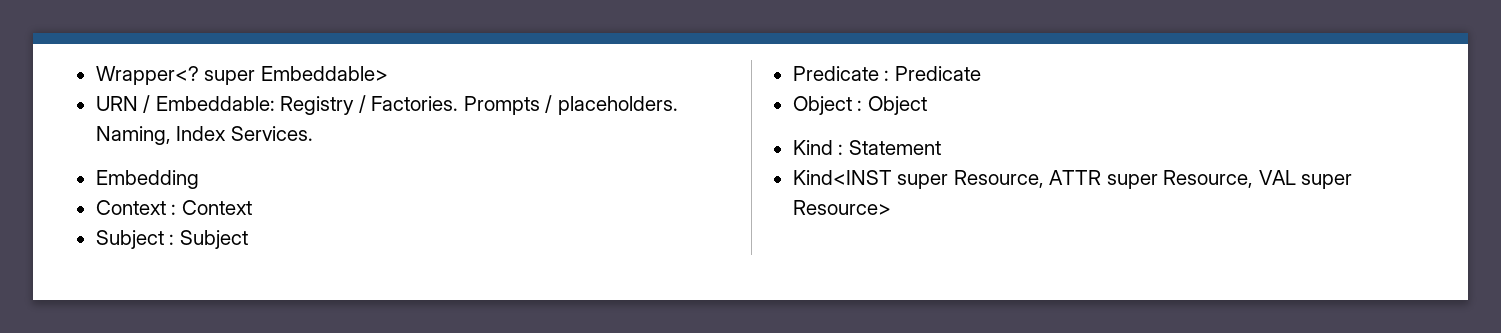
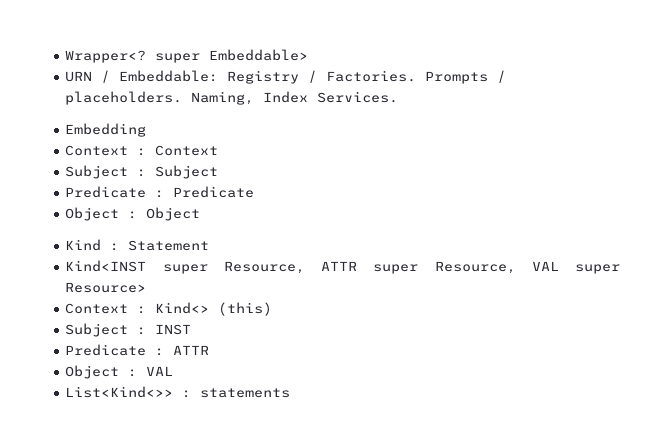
(891, 207) none -> [65,302,273,316] [65,323,192,337] [65,344,210,356] [65,365,174,379] [65,386,291,398] // Context : Kind<> (this) // Subject : INST // Predicate : ATTR // Object : VAL // List<Kind<>> : statements

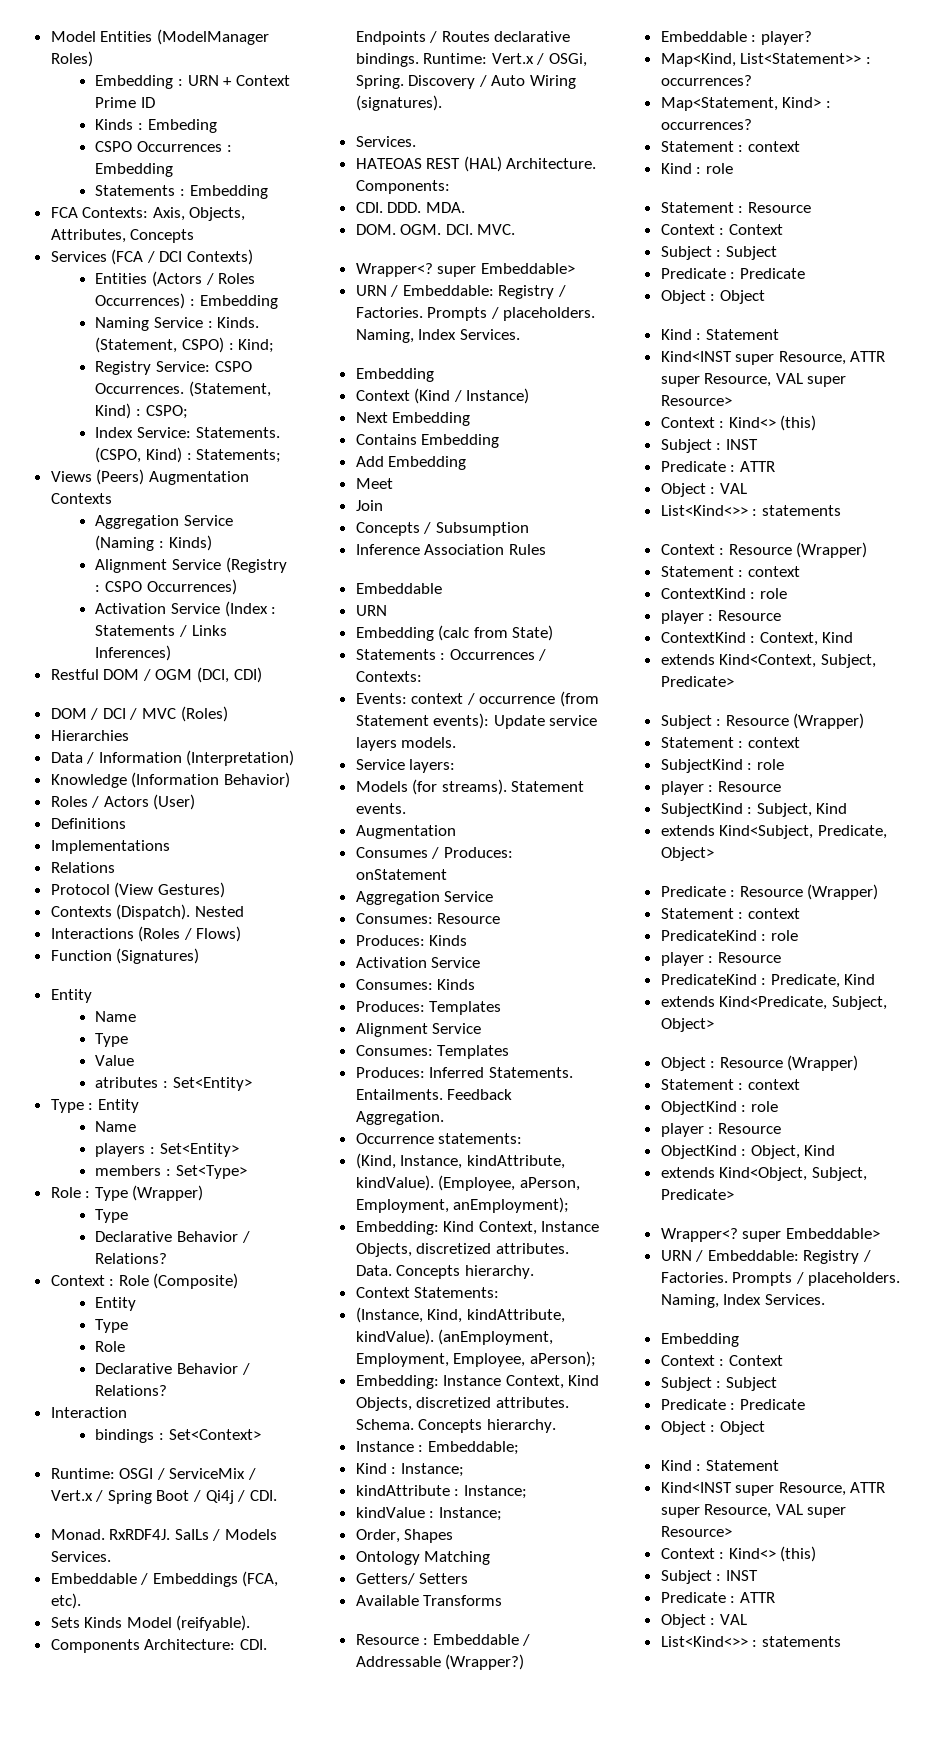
(65, 56) none -> [50,29,269,45] [50,51,93,67] [95,75,290,89] [95,97,156,108] [95,119,217,133] [95,141,232,152] [95,163,174,177] [95,185,268,199] [50,207,246,221] [50,229,195,243] [50,249,254,265] [95,271,256,287] [95,293,278,309] [95,317,260,331] [95,337,275,353] [95,361,252,375] [95,381,272,397] [95,403,188,419] [95,427,280,438] [95,447,282,463] [50,469,249,485] [50,493,112,504] [95,515,234,529] [95,535,212,551] [95,557,287,573] [95,579,237,595] [95,601,277,617] [95,625,227,637] [95,645,172,661] [50,667,262,683] [50,706,228,722] [50,730,129,741] [50,750,295,766] [50,772,290,788] [50,794,196,810] [50,818,126,829] [50,840,170,854] [50,862,115,873] [50,882,225,898] [50,904,244,920] [50,926,242,942] [50,948,200,964] [50,989,92,1003] [95,1011,137,1022] [95,1033,129,1047] [95,1055,135,1066] [95,1077,252,1091] [50,1099,139,1113] [95,1121,137,1132] [95,1143,239,1157] [95,1165,247,1179] [50,1185,204,1201] [95,1209,129,1223] [95,1231,250,1243] [95,1253,168,1264] [50,1273,239,1289] [95,1297,137,1311] [95,1319,129,1333] [95,1341,126,1352] [95,1363,250,1375] [95,1385,168,1396] [50,1407,127,1418] [95,1429,261,1443] [50,1468,257,1480] [50,1490,277,1504] [50,1529,278,1541] [50,1551,111,1562] [50,1571,279,1587] [50,1593,81,1609] [50,1615,251,1631] [50,1639,267,1653] [355,31,571,45] [355,53,588,67] [355,75,577,89] [355,95,442,111] [355,136,416,147] [355,156,597,172] [355,180,450,194] [355,202,465,213] [355,224,516,235] [355,263,575,277] [355,285,567,299] [355,307,596,321] [355,329,520,343] [355,368,434,382] [355,388,530,404] [355,412,471,426] [355,434,500,448] [355,456,467,470] [355,478,393,489] [355,500,383,511] [355,522,529,536] [355,544,546,555] [355,583,442,594] [355,605,387,616] [355,625,554,641] [355,649,547,661] [355,671,422,682] [355,691,600,707] [355,713,598,729] [355,737,457,751] [355,759,456,773] [355,779,585,795] [355,803,406,814] [355,825,456,839] [355,847,513,859] [355,869,447,880] [355,891,494,905] [355,913,501,924] [355,935,468,946] [355,957,481,968] [355,979,476,990] [355,1001,502,1015] [355,1023,482,1037] [355,1045,510,1059] [355,1067,573,1078] [355,1089,513,1100] [355,1111,444,1125] [355,1133,523,1144] [355,1153,565,1169] [355,1175,580,1191] [355,1197,570,1213] [355,1221,600,1235] [355,1243,569,1257] [355,1265,534,1279] [355,1287,500,1298] [355,1307,565,1323] [355,1329,554,1345] [355,1351,596,1367] [355,1375,600,1389] [355,1397,569,1411] [355,1419,556,1433] [355,1441,519,1455] [355,1463,464,1477] [355,1485,527,1499] [355,1507,502,1521] [355,1529,454,1543] [355,1551,491,1565] [355,1573,469,1585] [355,1595,503,1606] [355,1634,531,1646] [355,1654,525,1670] [660,31,812,45] [660,53,871,67] [660,75,752,86] [660,97,831,111] [660,119,752,130] [660,141,800,152] [660,163,733,174] [660,202,811,213] [660,224,783,235] [660,246,777,260] [660,268,805,279] [660,290,765,304] [660,329,779,340] [660,351,886,365] [660,373,847,387] [660,395,732,406] [660,415,817,431] [660,439,758,453] [660,461,775,472] [660,483,747,497] [660,505,841,516] [660,542,868,558] [660,566,800,577] [660,588,787,599] [660,610,781,624] [660,632,854,646] [660,654,876,668] [660,676,734,687] [660,713,865,729] [660,737,800,748] [660,759,784,773] [660,781,781,795] [660,803,848,817] [660,825,887,839] [660,847,714,861] [660,884,879,900] [660,908,800,919] [660,930,798,941] [660,952,781,966] [660,974,876,988] [660,996,887,1010] [660,1018,714,1032] [660,1055,859,1071] [660,1079,800,1090] [660,1101,778,1115] [660,1123,781,1137] [660,1145,836,1159] [660,1167,867,1181] [660,1189,734,1200] Model Entities (ModelManager Roles) // Embedding : URN + Context Prime ID // Kinds : Embeding // CSPO Occurrences : Embedding // Statements : Embedding // FCA Contexts: Axis, Objects, Attributes, Concepts // Services (FCA / DCI Contexts) // Entities (Actors / Roles Occurrences) : Embedding // Naming Service : Kinds. (Statement, CSPO) : Kind; // Registry Service: CSPO Occurrences. (Statement, Kind) : CSPO; // Index Service: Statements. (CSPO, Kind) : Statements; // Views (Peers) Augmentation Contexts // Aggregation Service (Naming : Kinds) // Alignment Service (Registry : CSPO Occurrences) // Activation Service (Index : Statements / Links Inferences) // Restful DOM / OGM (DCI, CDI) // DOM / DCI / MVC (Roles) // Hierarchies // Data / Information (Interpretation) // Knowledge (Information Behavior) // Roles / Actors (User) // Definitions // Implementations // Relations // Protocol (View Gestures) // Contexts (Dispatch). Nested // Interactions (Roles / Flows) // Function (Signatures) // Entity // Name // Type // Value // atributes : Set<Entity> // Type : Entity // Name // players : Set<Entity> // members : Set<Type> // Role : Type (Wrapper) // Type // Declarative Behavior / Relations? // Context : Role (Composite) // Entity // Type // Role // Declarative Behavior / Relations? // Interaction // bindings : Set<Context> // Runtime: OSGI / ServiceMix / Vert.x / Spring Boot / Qi4j / CDI. // Monad. RxRDF4J. SaILs / Models Services. // Embeddable / Embeddings (FCA, etc). // Sets Kinds Model (reifyable). // Components Architecture: CDI. Endpoints / Routes declarative bindings. Runtime: Vert.x / OSGi, Spring. Discovery / Auto Wiring (signatures). // Services. // HATEOAS REST (HAL) Architecture. Components: // CDI. DDD. MDA. // DOM. OGM. DCI. MVC. // Wrapper<? super Embeddable> // URN / Embeddable: Registry / Factories. Prompts / placeholders. Naming, Index Services. // Embedding // Context (Kind / Instance) // Next Embedding // Contains Embedding // Add Embedding // Meet // Join // Concepts / Subsumption // Inference Association Rules // Embeddable // URN // Embedding (calc from State) // Statements : Occurrences / Contexts: // Events: context / occurrence (from Statement events): Update service layers models. // Service layers: // Models (for streams). Statement events. // Augmentation // Consumes / Produces: onStatement // Aggregation Service // Consumes: Resource // Produces: Kinds // Activation Service // Consumes: Kinds // Produces: Templates // Alignment Service // Consumes: Templates // Produces: Inferred Statements. Entailments. Feedback Aggregation. // Occurrence statements: // (Kind, Instance, kindAttribute, kindValue). (Employee, aPerson, Employment, anEmployment); // Embedding: Kind Context, Instance Objects, discretized attributes. Data. Concepts hierarchy. // Context Statements: // (Instance, Kind, kindAttribute, kindValue). (anEmployment, Employment, Employee, aPerson); // Embedding: Instance Context, Kind Objects, discretized attributes. Schema. Concepts hierarchy. // Instance : Embeddable; // Kind : Instance; // kindAttribute : Instance; // kindValue : Instance; // Order, Shapes // Ontology Matching // Getters/ Setters // Available Transforms // Resource : Embeddable / Addressable (Wrapper?) // Embeddable : player? // Map<Kind, List<Statement>> : occurrences? // Map<Statement, Kind> : occurrences? // Statement : context // Kind : role // Statement : Resource // Context : Context // Subject : Subject // Predicate : Predicate // Object : Object // Kind : Statement // Kind<INST super Resource, ATTR super Resource, VAL super Resource> // Context : Kind<> (this) // Subject : INST // Predicate : ATTR // Object : VAL // List<Kind<>> : statements // Context : Resource (Wrapper) // Statement : context // ContextKind : role // player : Resource // ContextKind : Context, Kind // extends Kind<Context, Subject, Predicate> // Subject : Resource (Wrapper) // Statement : context // SubjectKind : role // player : Resource // SubjectKind : Subject, Kind // extends Kind<Subject, Predicate, Object> // Predicate : Resource (Wrapper) // Statement : context // PredicateKind : role // player : Resource // PredicateKind : Predicate, Kind // extends Kind<Predicate, Subject, Object> // Object : Resource (Wrapper) // Statement : context // ObjectKind : role // player : Resource // ObjectKind : Object, Kind // extends Kind<Object, Subject, Predicate> //

